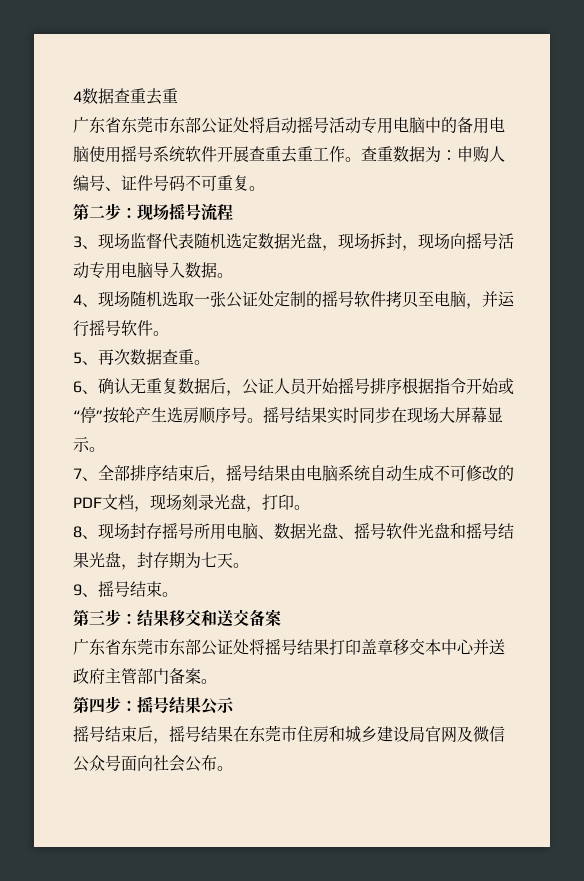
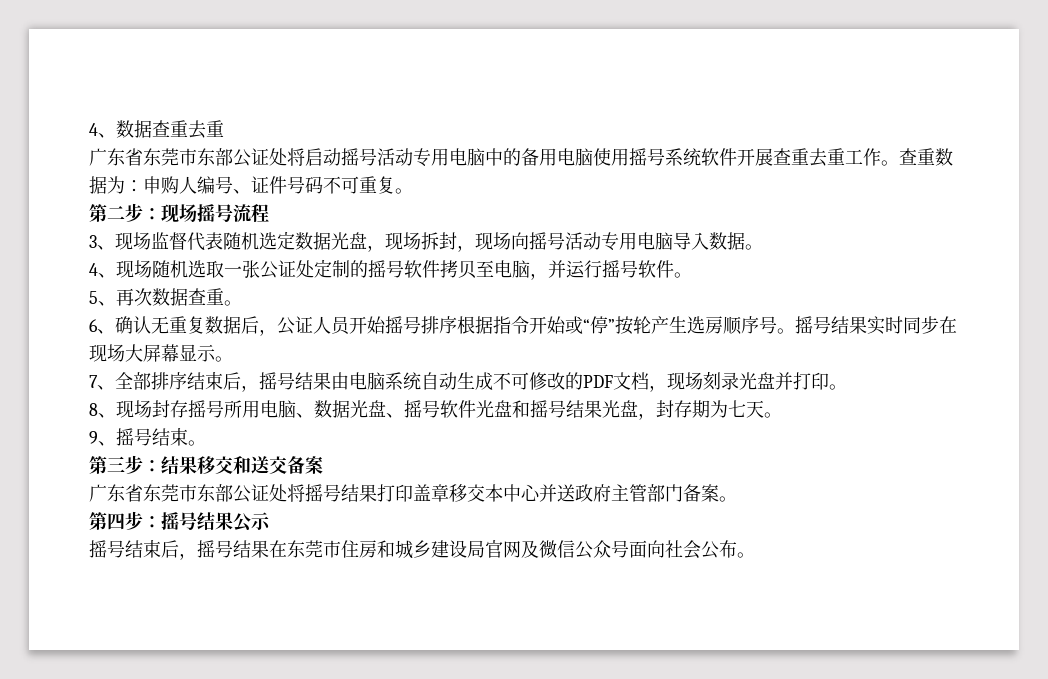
[73,91,82,102] 4 -> [89,123,116,138] 4、
[246,506,262,512] ， -> [775,372,793,390] 并

